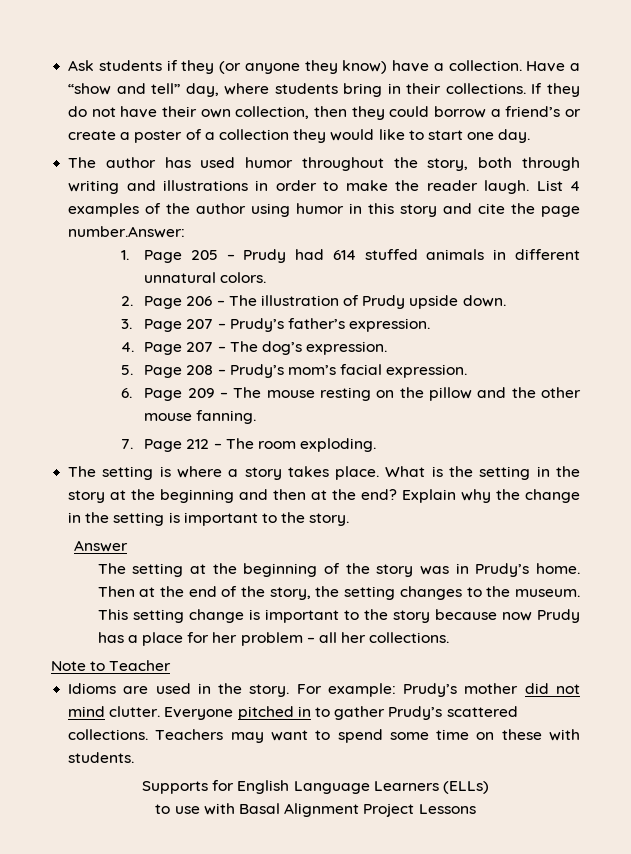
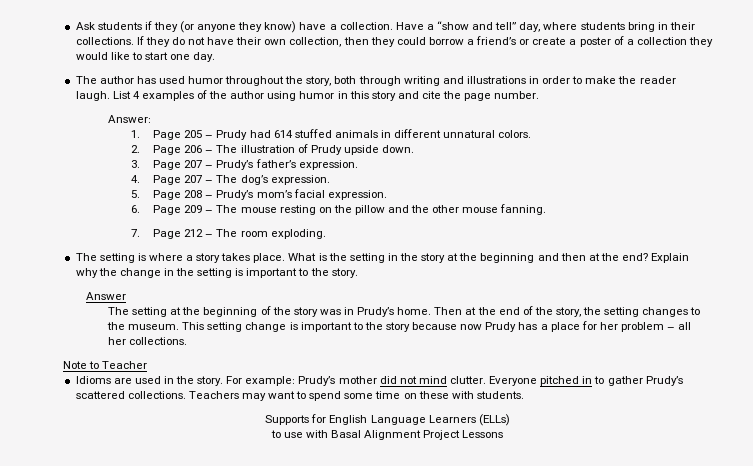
[68,226,186,238] number.Answer: -> [494,91,540,99] [108,115,152,123] number. // Answer:

